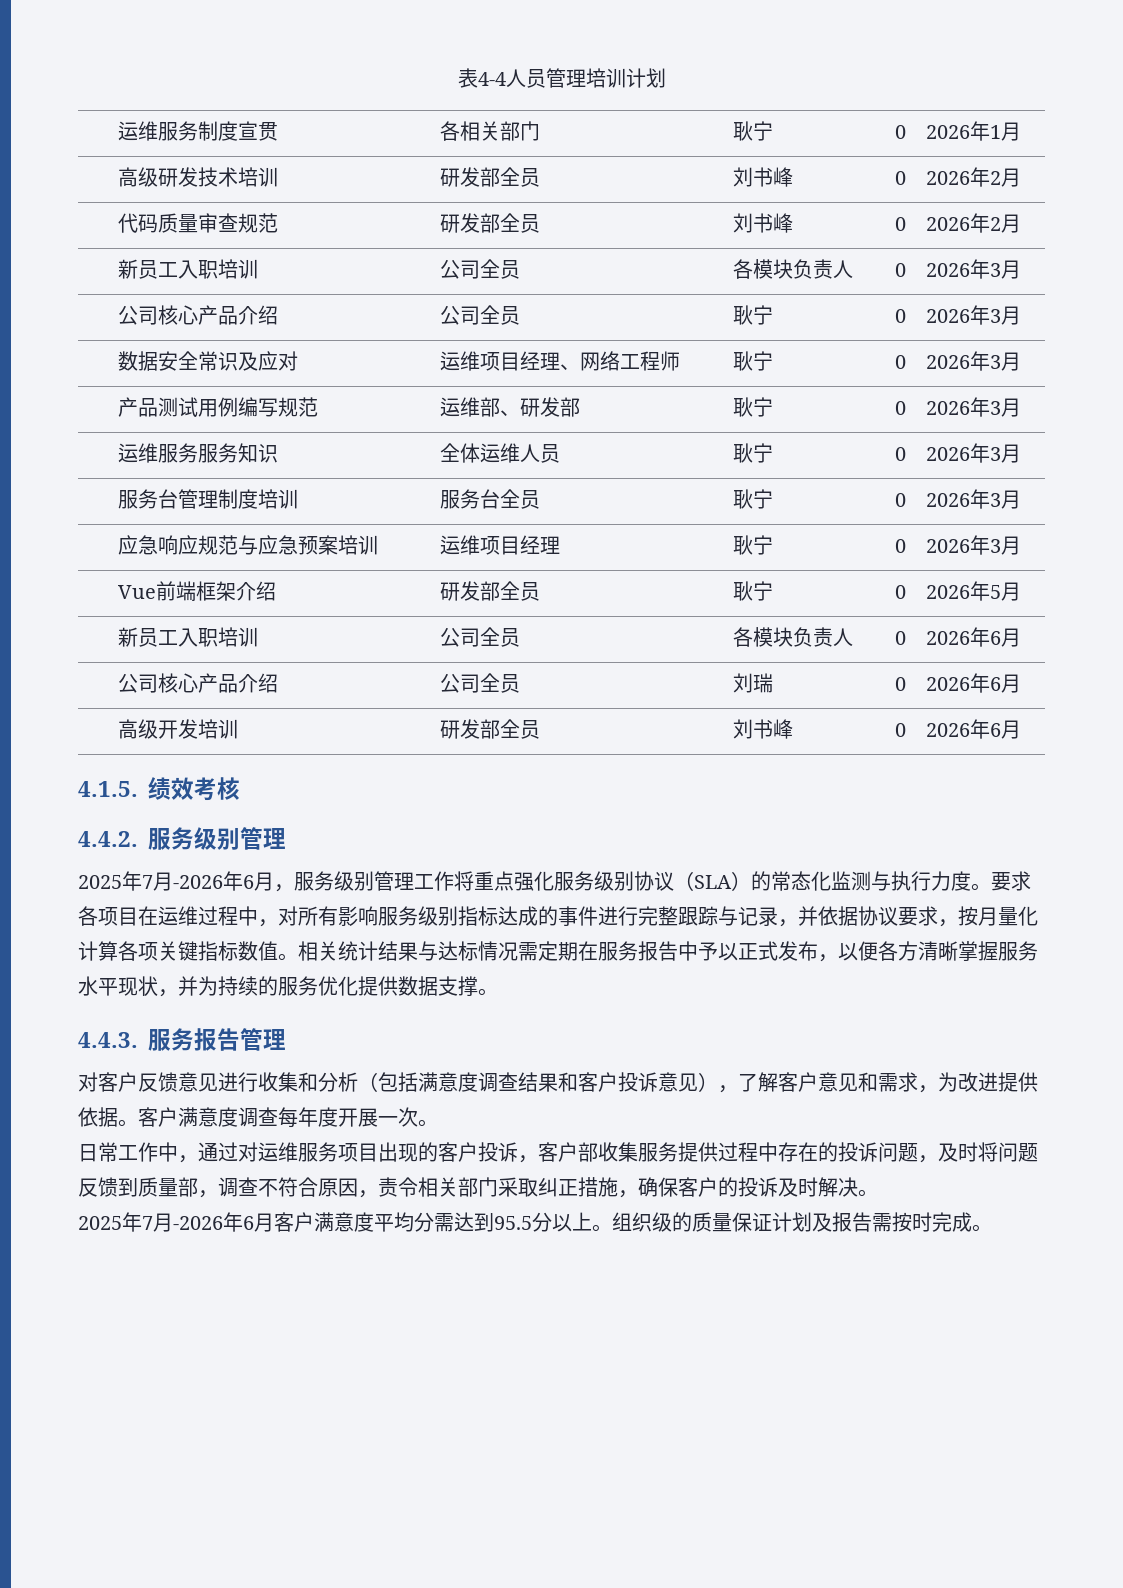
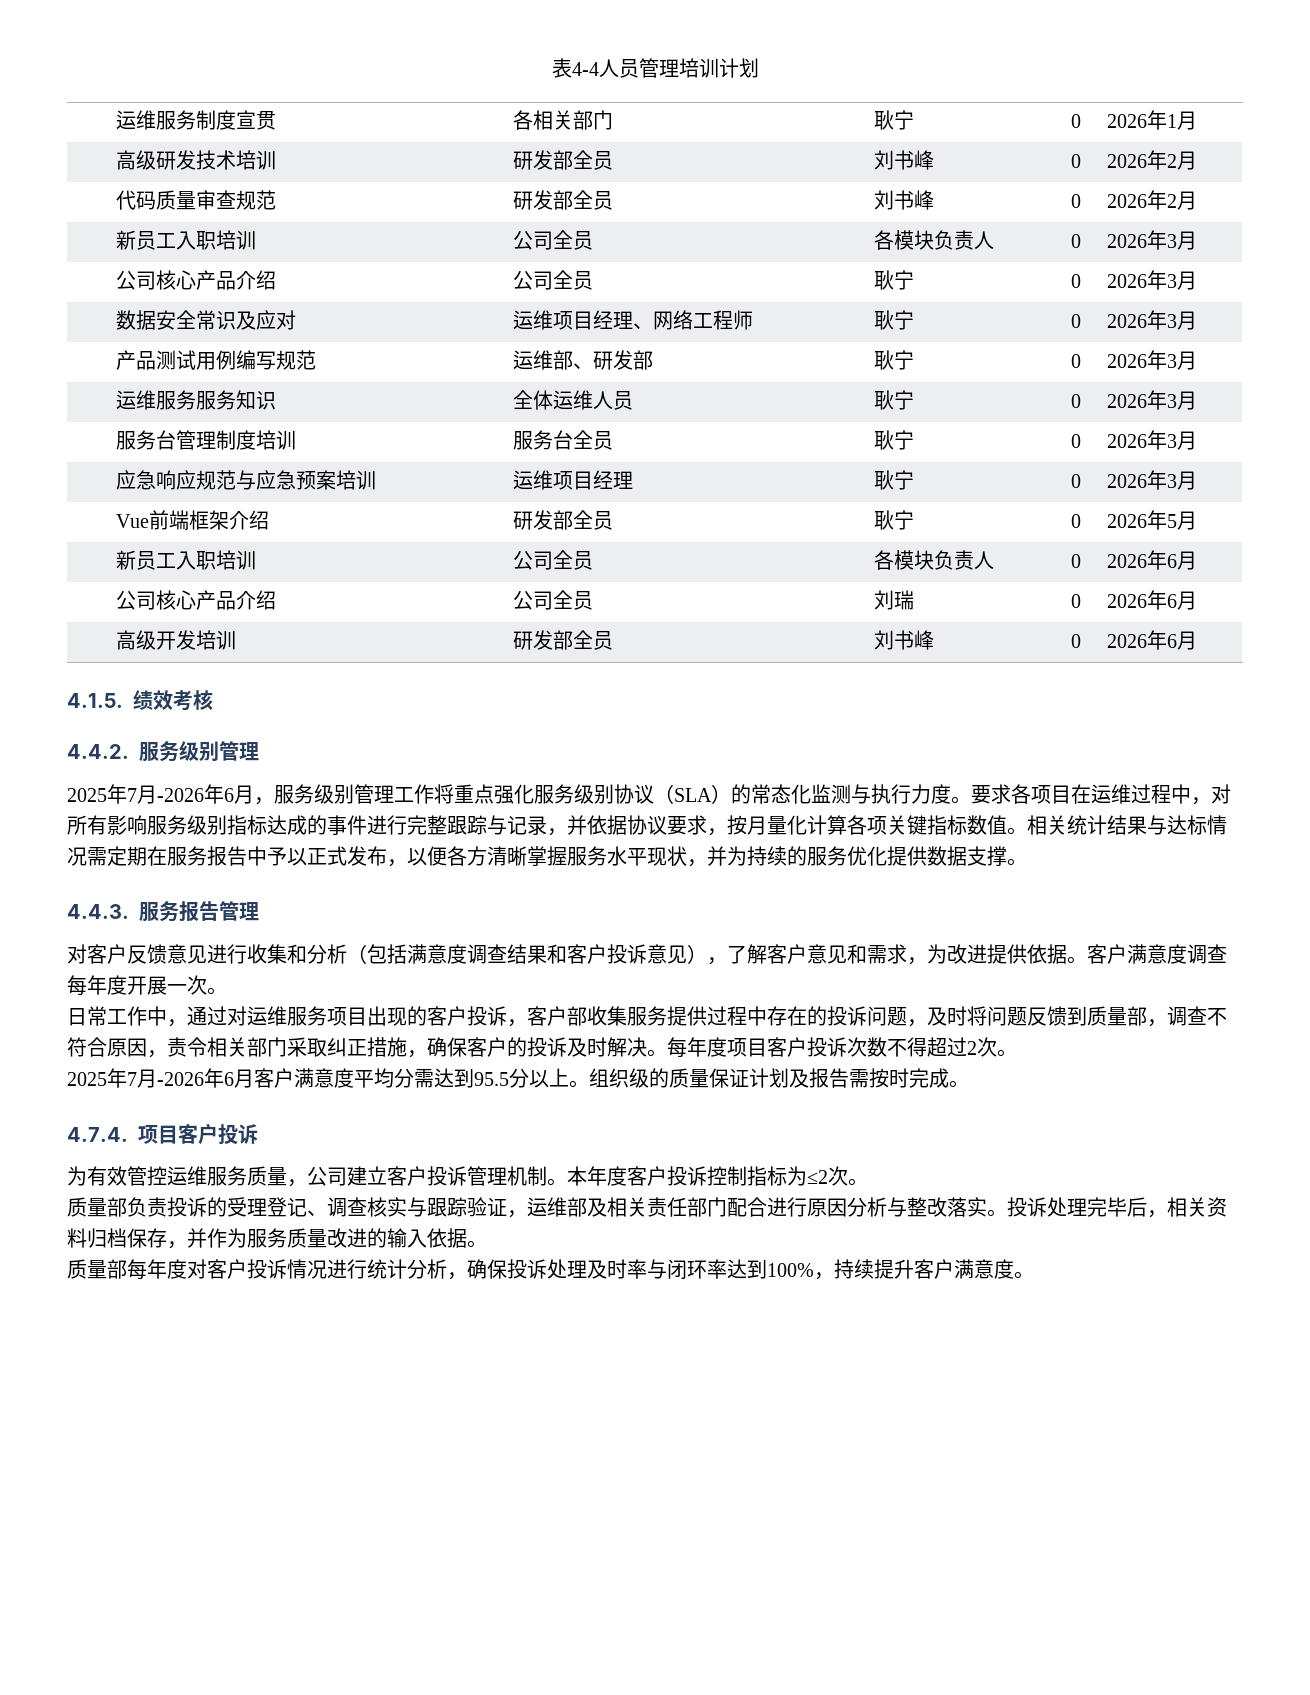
(878, 1193) none -> [667,1037,1017,1058] 每年度项目客户投诉次数不得超过2次。
(992, 1228) none -> [67,1123,258,1145] [67,1166,868,1187] [67,1197,1227,1218] [67,1228,487,1249] [67,1259,1034,1280] // 4.7.4.项目客户投诉 // 为有效管控运维服务质量，公司建立客户投诉管理机制。本年度客户投诉控制指标为≤2次。 // 质量部负责投诉的受理登记、调查核实与跟踪验证，运维部及相关责任部门配合进行原因分析与整改落实。投诉处理完毕后，相关资料归档保存，并作为服务质量改进的输入依据。 // 质量部每年度对客户投诉情况进行统计分析，确保投诉处理及时率与闭环率达到100%，持续提升客户满意度。

